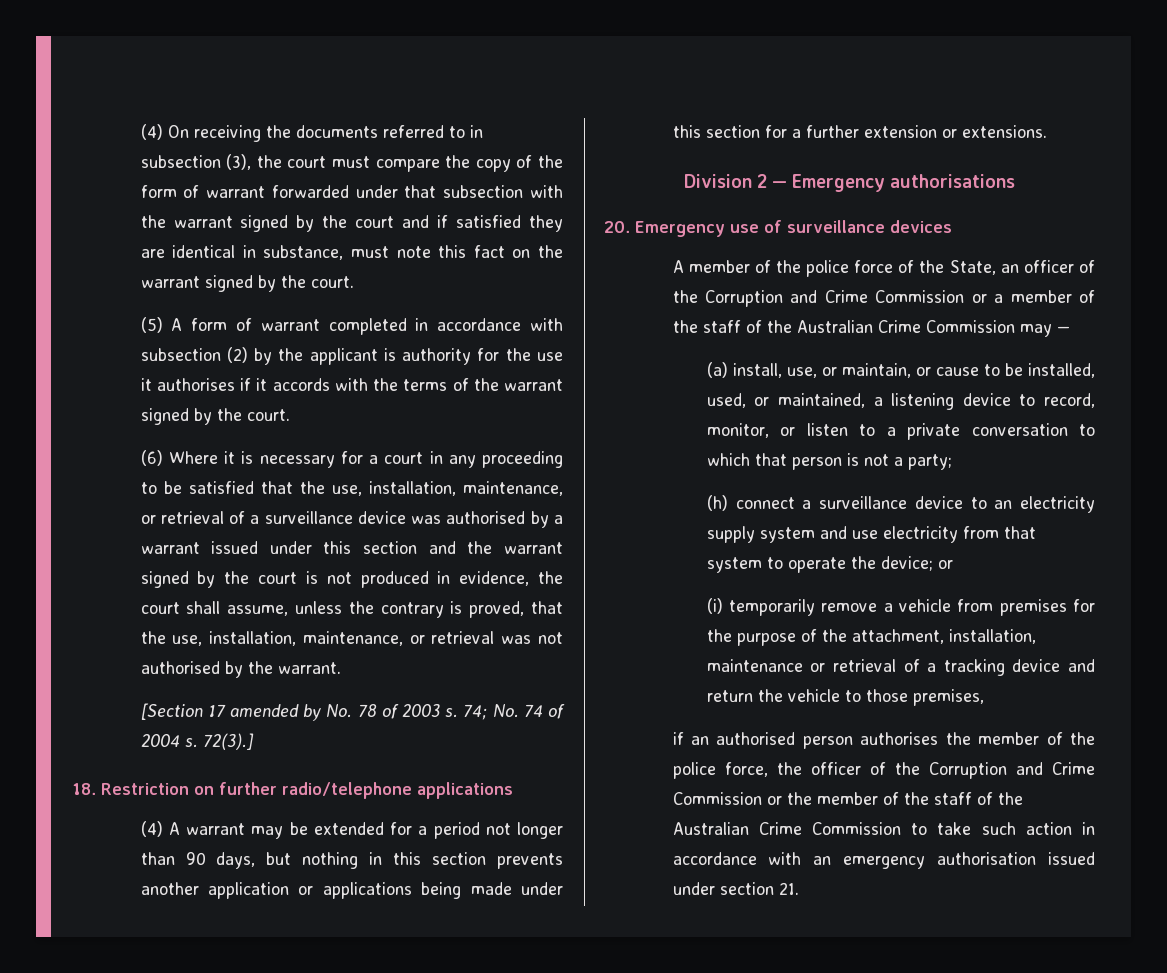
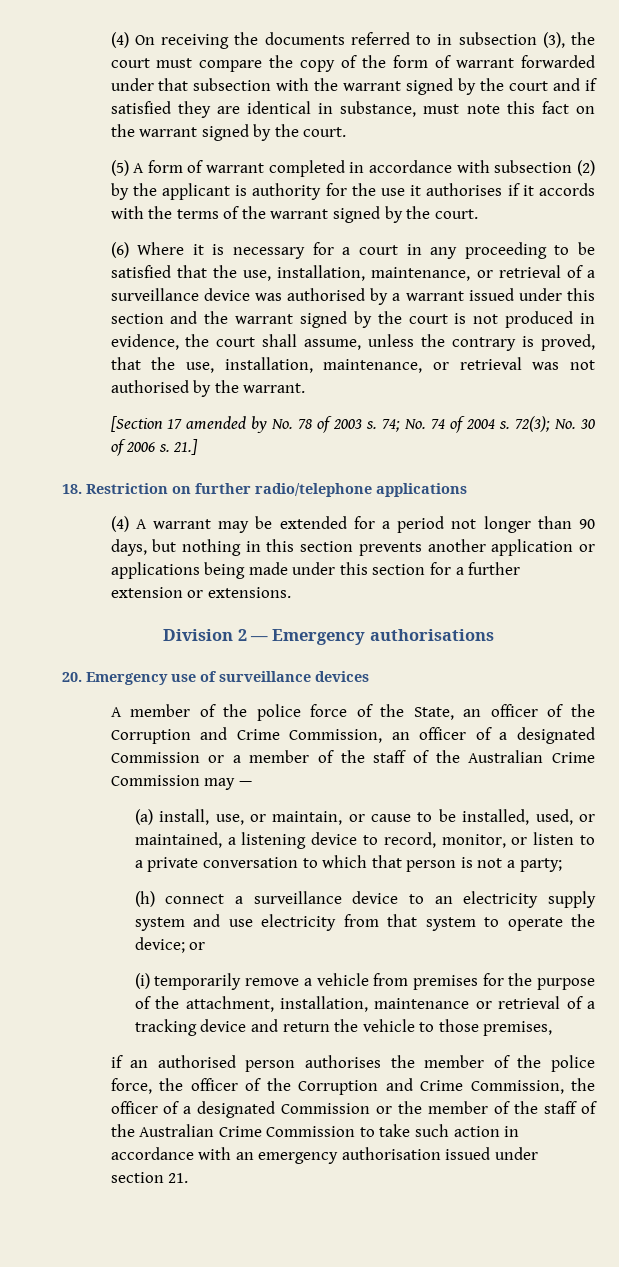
[202,733,254,750] 72(3).] -> [515,416,595,432] [110,439,199,456] 72(3); No. 30 of 2006 s. 21.]
(868, 296) none -> [289,727,595,744] Commission, an officer of a designated
(1095, 768) none -> [470,1078,595,1094] [110,1101,276,1118] Commission, the officer of a designated

